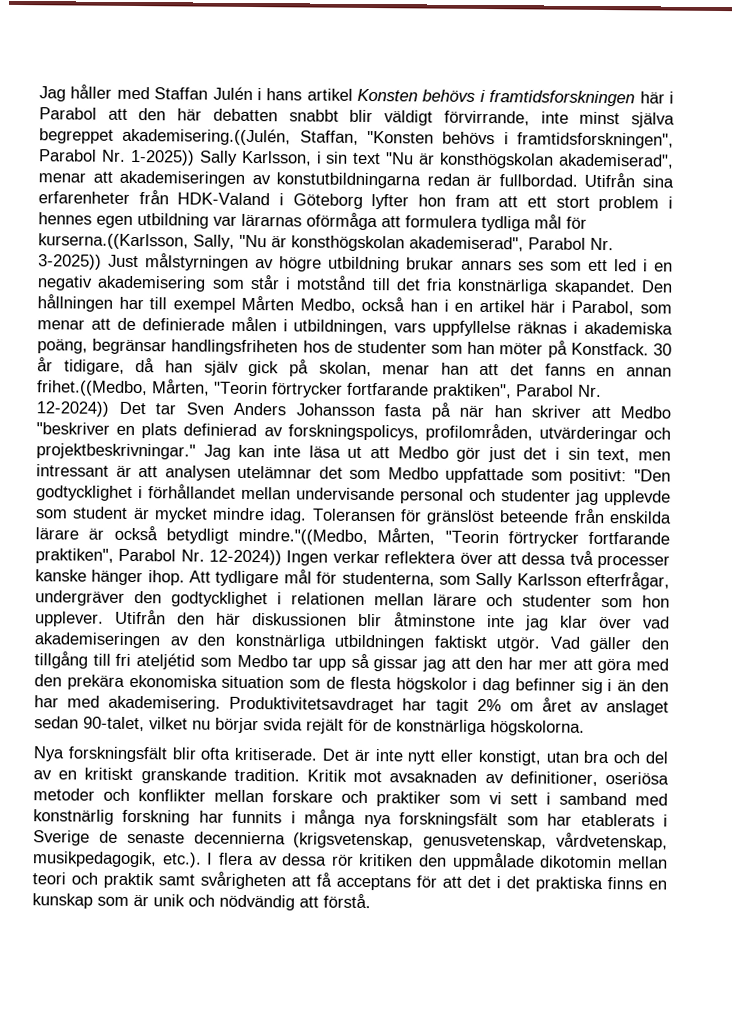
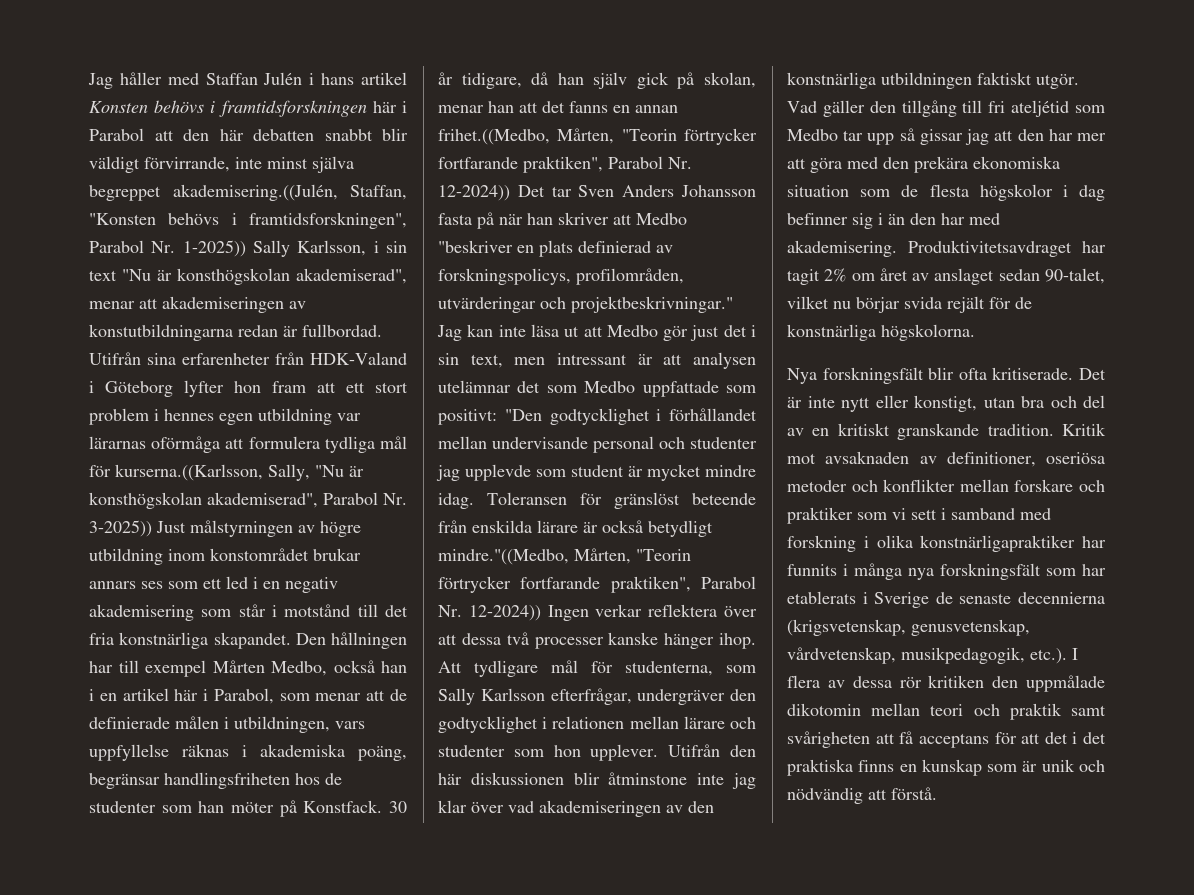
(401, 264) none -> [168,548,309,561] inom konstområdet
[33,809,191,826] konstnärlig forskning -> [787,535,1076,552] forskning i olika konstnärligapraktiker

